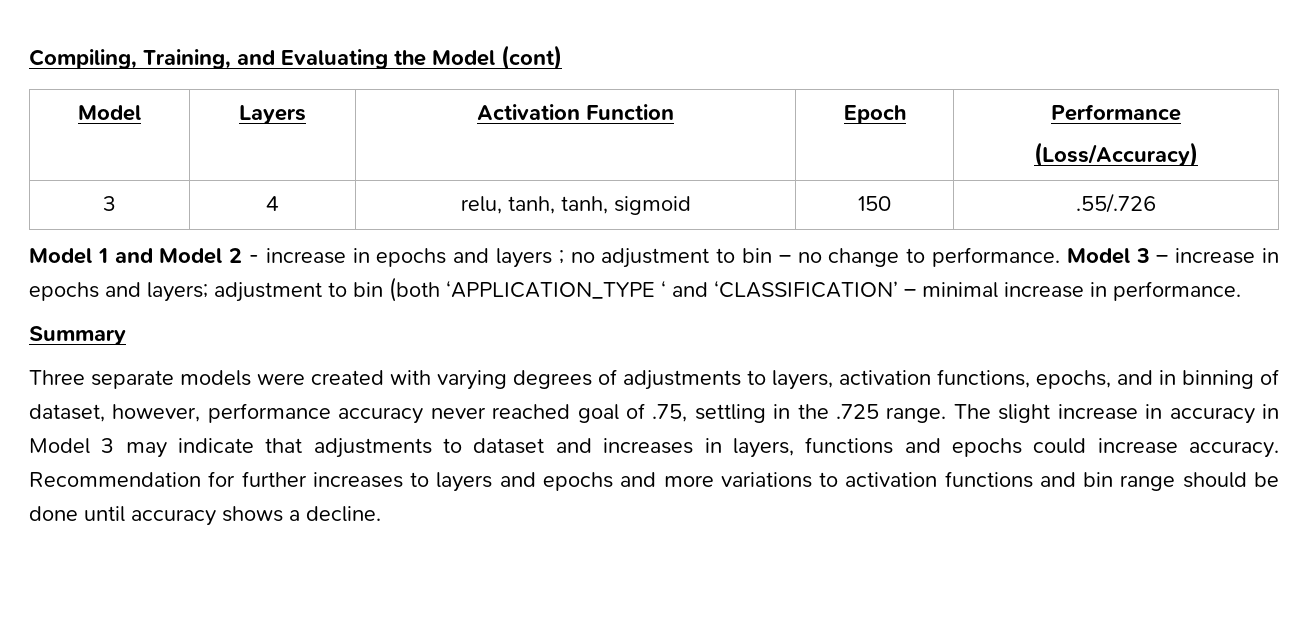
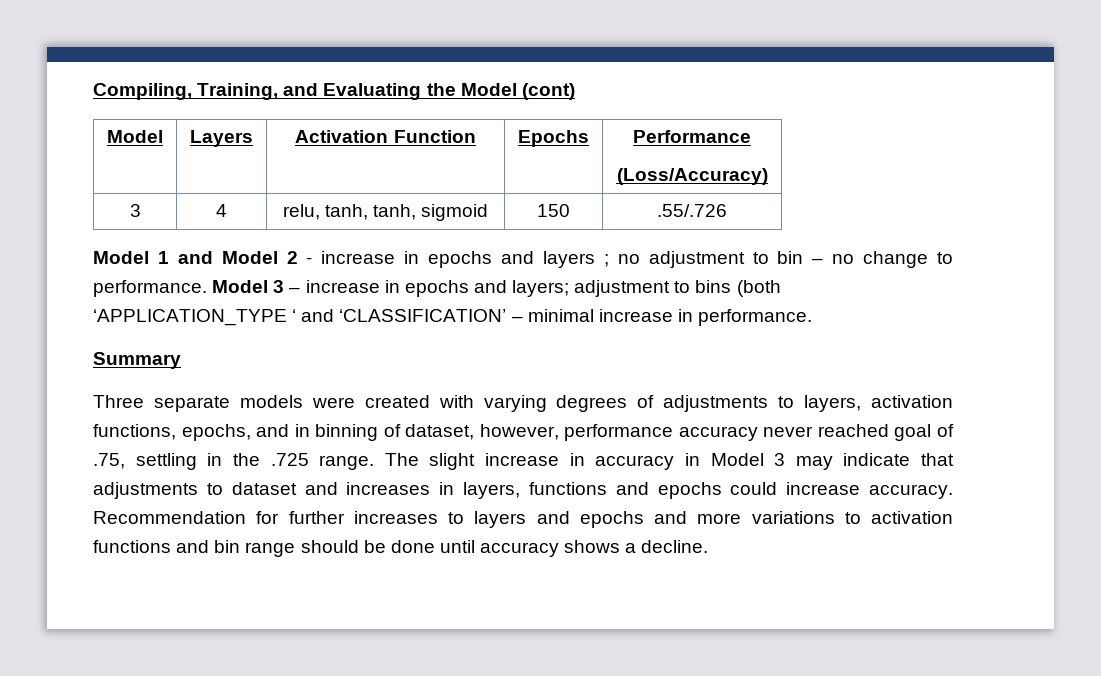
[843,105,906,124] Epoch -> [518,130,589,147] Epochs
[353,282,383,297] bin -> [695,280,732,293] bins

